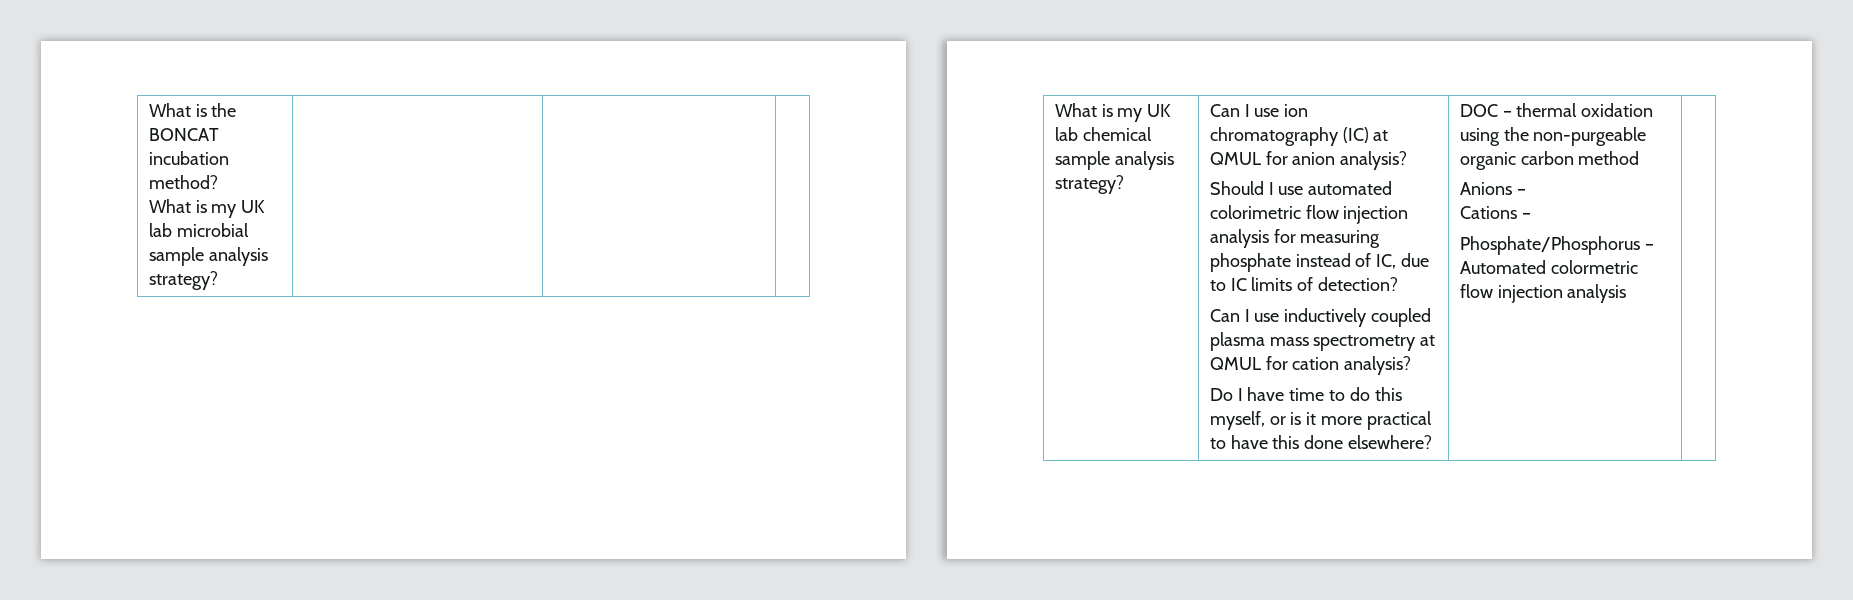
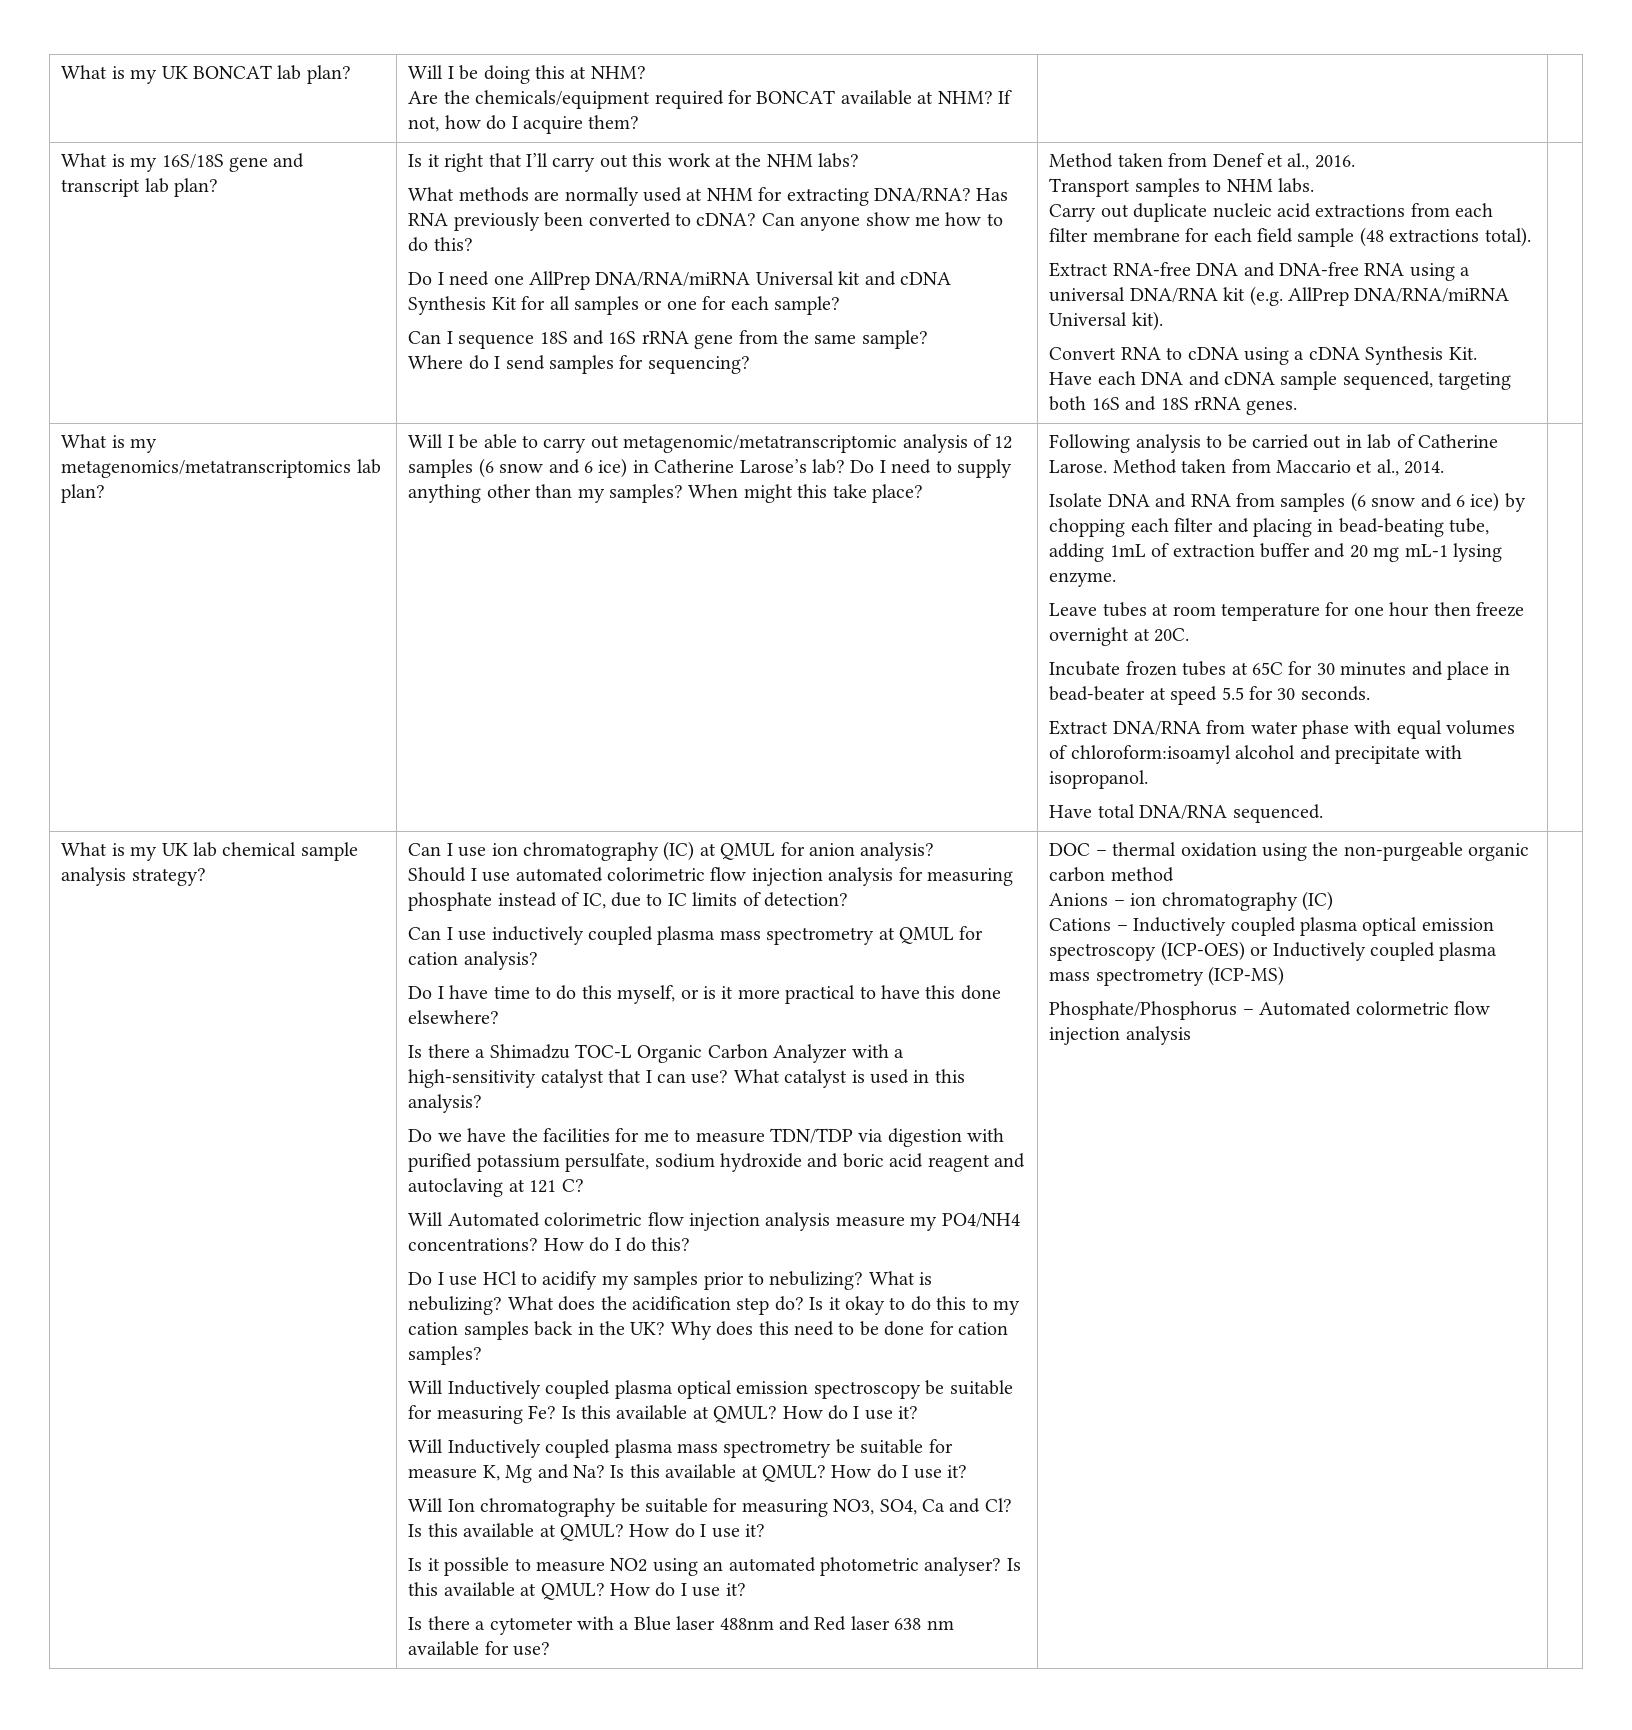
[148,103,237,117] [148,128,219,141] [148,151,229,165] [148,175,218,189] [148,199,266,218] [148,223,249,237] [148,247,268,266] [148,271,218,290] What is the BONCAT incubation method? // What is my UK lab microbial sample analysis strategy? | | -> [61,65,351,84] [408,65,646,84] [408,90,1013,109] [408,115,640,134] [61,153,305,172] [61,178,219,197] [408,153,860,172] [408,187,1009,206] [408,212,1003,231] [408,237,473,252] [408,271,952,290] [408,296,841,315] [408,330,928,349] [408,355,750,374] [1049,153,1355,170] [1049,178,1315,197] [1049,203,1494,222] [1049,227,1531,247] [1049,262,1471,281] [1049,286,1510,306] [1049,311,1163,331] [1049,346,1477,365] [1049,371,1512,390] [1049,396,1298,415] [61,434,158,453] [61,459,381,478] [61,484,106,503] [408,434,1013,453] [408,458,1013,478] [408,484,924,503] [1049,434,1499,453] [1049,459,1445,476] [1049,492,1526,512] [1049,518,1490,537] [1049,543,1503,562] [1049,572,1117,587] [1049,602,1525,621] [1049,627,1190,646] [1049,661,1511,680] [1049,686,1370,705] [1049,720,1516,739] [1049,745,1463,764] [1049,770,1149,789] [1049,804,1323,823] What is my UK BONCAT lab plan? | Will I be doing this at NHM? // Are the chemicals/equipment required for BONCAT available at NHM? If not, how do I acquire them? | | // What is my 16S/18S gene and transcript lab plan? | Is it right that I’ll carry out this work at the NHM labs? // What methods are normally used at NHM for extracting DNA/RNA? Has RNA previously been converted to cDNA? Can anyone show me how to do this? // Do I need one AllPrep DNA/RNA/miRNA Universal kit and cDNA Synthesis Kit for all samples or one for each sample? // Can I sequence 18S and 16S rRNA gene from the same sample? // Where do I send samples for sequencing? | Method taken from Denef et al., 2016. // Transport samples to NHM labs. // Carry out duplicate nucleic acid extractions from each filter membrane for each field sample (48 extractions total). // Extract RNA-free DNA and DNA-free RNA using a universal DNA/RNA kit (e.g. AllPrep DNA/RNA/miRNA Universal kit). // Convert RNA to cDNA using a cDNA Synthesis Kit. // Have each DNA and cDNA sample sequenced, targeting both 16S and 18S rRNA genes. | // What is my metagenomics/metatranscriptomics lab plan? | Will I be able to carry out metagenomic/metatranscriptomic analysis of 12 samples (6 snow and 6 ice) in Catherine Larose’s lab? Do I need to supply anything other than my samples? When might this take place? | Following analysis to be carried out in lab of Catherine Larose. Method taken from Maccario et al., 2014. // Isolate DNA and RNA from samples (6 snow and 6 ice) by chopping each filter and placing in bead-beating tube, adding 1mL of extraction buffer and 20 mg mL-1 lysing enzyme. // Leave tubes at room temperature for one hour then freeze overnight at 20C. // Incubate frozen tubes at 65C for 30 minutes and place in bead-beater at speed 5.5 for 30 seconds. // Extract DNA/RNA from water phase with equal volumes of chloroform:isoamyl alcohol and precipitate with isopropanol. // Have total DNA/RNA sequenced.
(1433, 442) none -> [408,1044,905,1063] [408,1069,965,1088] [408,1094,483,1113] [408,1128,1005,1147] [408,1153,1026,1172] [408,1178,584,1197] [408,1212,1020,1231] [408,1237,691,1252] [408,1271,933,1290] [408,1296,1021,1315] [408,1321,1009,1340] [408,1346,483,1365] [408,1380,1013,1399] [408,1405,919,1424] [408,1439,953,1458] [408,1464,968,1483] [408,1498,1012,1517] [408,1523,766,1541] [408,1557,1021,1576] [408,1582,746,1600] [408,1616,954,1635] [408,1641,551,1656] // Is there a Shimadzu TOC-L Organic Carbon Analyzer with a high-sensitivity catalyst that I can use? What catalyst is used in this analysis? // Do we have the facilities for me to measure TDN/TDP via digestion with purified potassium persulfate, sodium hydroxide and boric acid reagent and autoclaving at 121 C? // Will Automated colorimetric flow injection analysis measure my PO4/NH4 concentrations? How do I do this? // Do I use HCl to acidify my samples prior to nebulizing? What is nebulizing? What does the acidification step do? Is it okay to do this to my cation samples back in the UK? Why does this need to be done for cation samples? // Will Inductively coupled plasma optical emission spectroscopy be suitable for measuring Fe? Is this available at QMUL? How do I use it? // Will Inductively coupled plasma mass spectrometry be suitable for measure K, Mg and Na? Is this available at QMUL? How do I use it? // Will Ion chromatography be suitable for measuring NO3, SO4, Ca and Cl? Is this available at QMUL? How do I use it? // Is it possible to measure NO2 using an automated photometric analyser? Is this available at QMUL? How do I use it? // Is there a cytometer with a Blue laser 488nm and Red laser 638 nm available for use?
(1526, 192) none -> [1130,891,1334,911] ion chromatography (IC)
(1531, 216) none -> [1133,917,1494,936] [1049,941,1498,961] [1049,966,1285,986] Inductively coupled plasma optical emission spectroscopy (ICP-OES) or Inductively coupled plasma mass spectrometry (ICP-MS)

